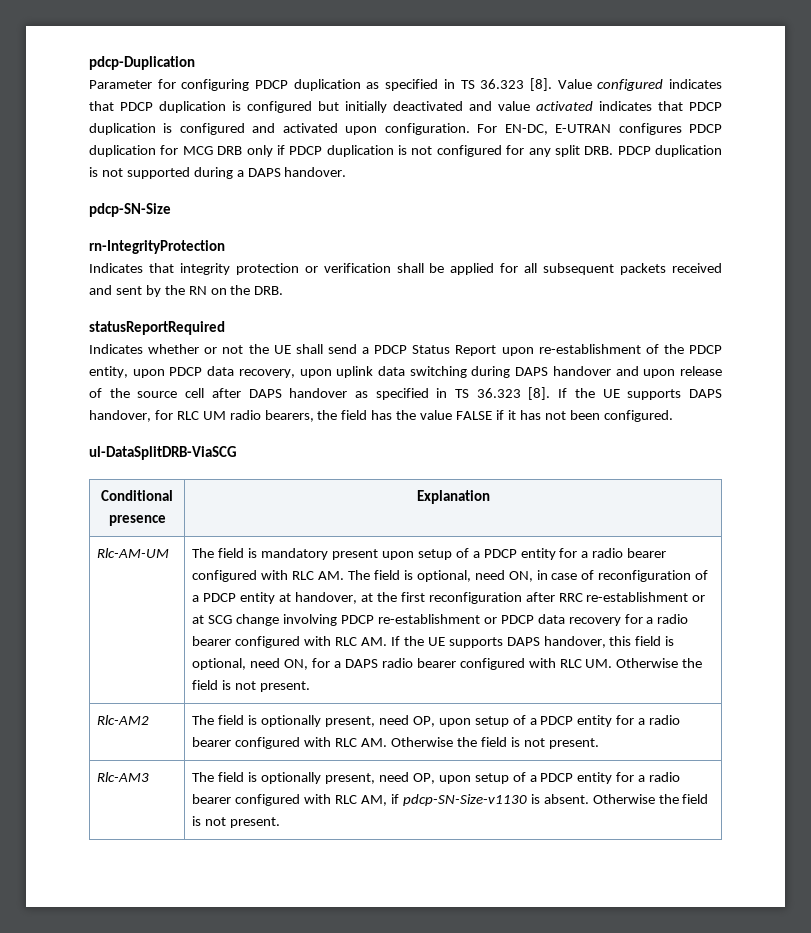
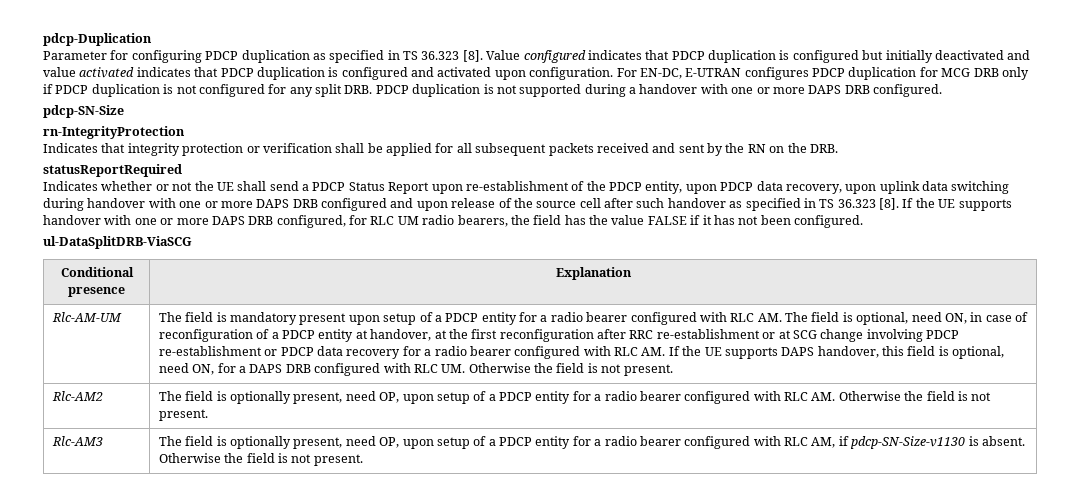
[247,167,347,177] DAPS handover. -> [639,84,942,97] handover with one or more DAPS DRB configured.
[515,366,611,376] DAPS handover -> [87,198,387,211] handover with one or more DAPS DRB configured
[248,389,282,398] DAPS -> [636,198,665,208] such
[689,389,722,398] [89,410,151,422] DAPS handover, -> [43,215,346,228] handover with one or more DAPS DRB configured,
[381,658,456,668] radio bearer -> [285,364,311,373] DRB

